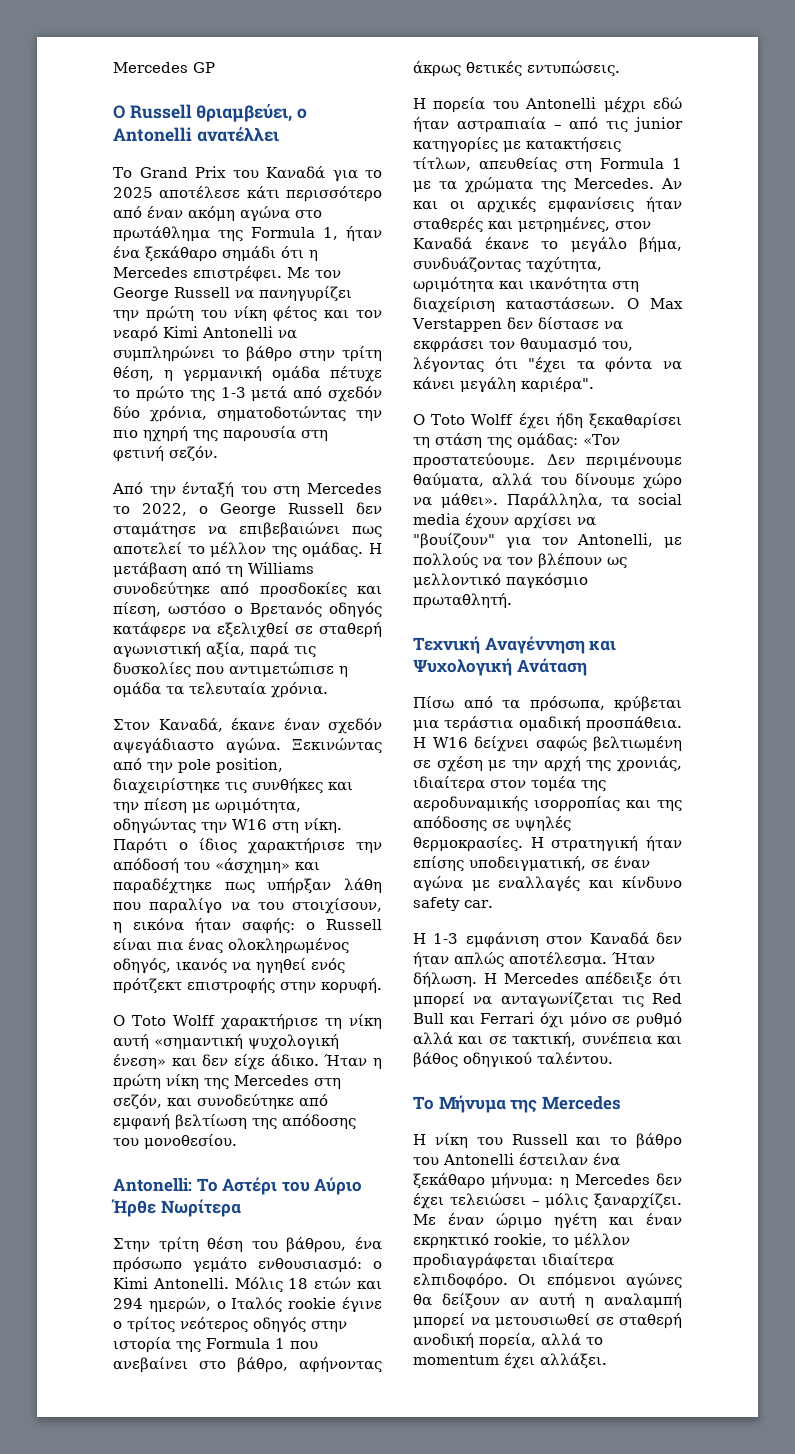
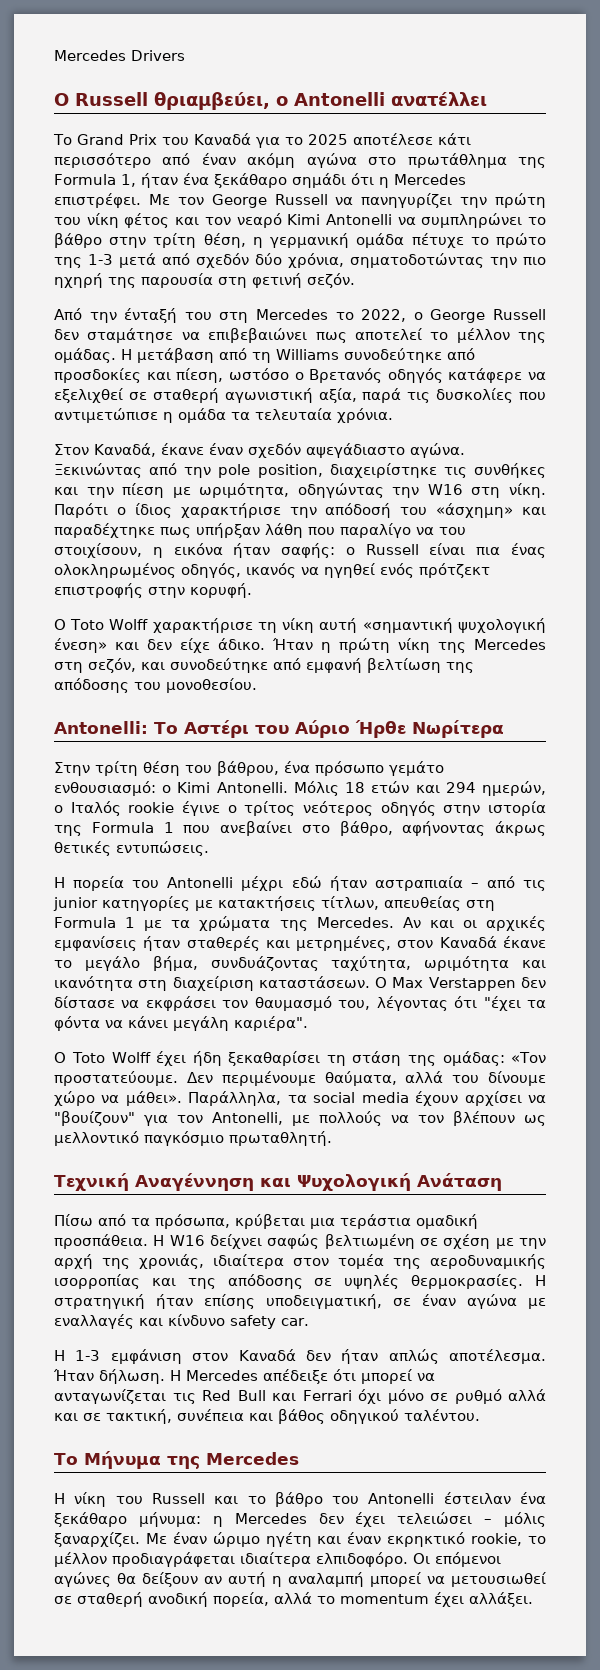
[113,62,215,73] Mercedes GP -> [54,50,185,61] Mercedes Drivers

